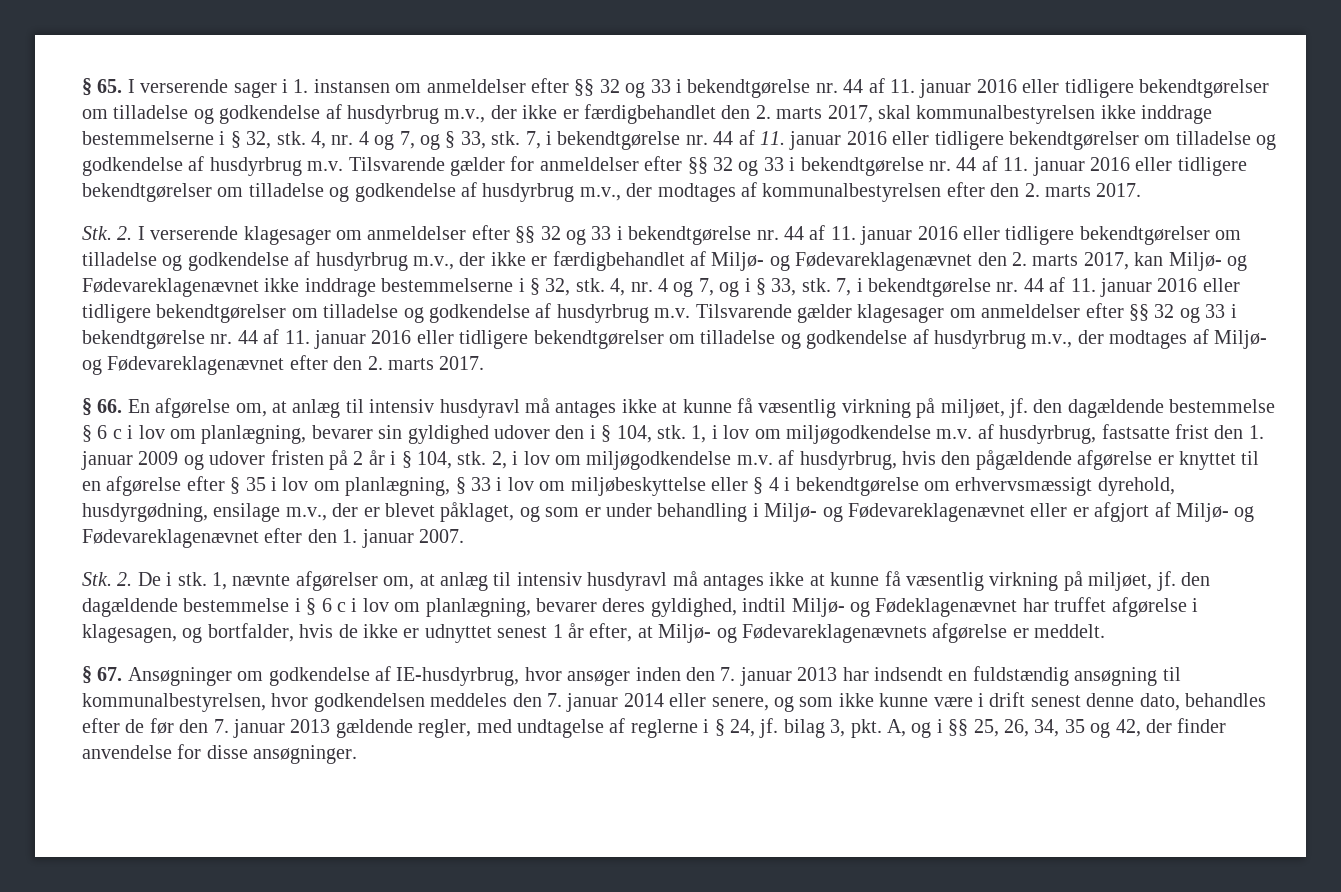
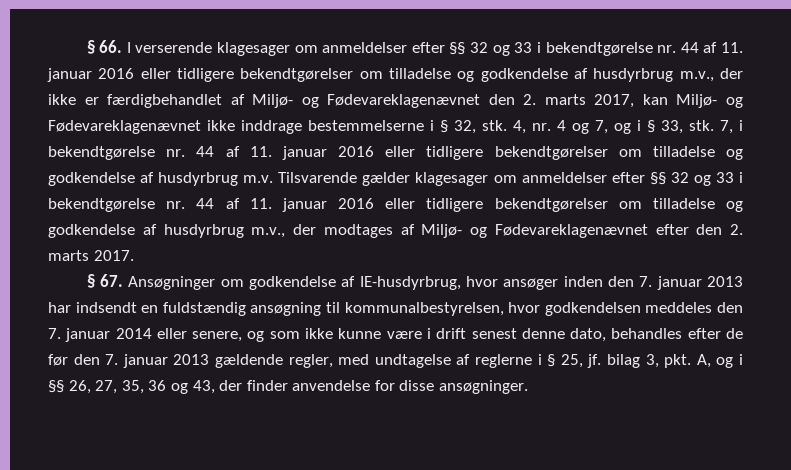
[82,78,1269,98] [82,104,1213,124] [82,130,1277,150] [82,156,1247,176] [82,182,1142,202] [82,226,133,240] § 65. I verserende sager i 1. instansen om anmeldelser efter §§ 32 og 33 i bekendtgørelse nr. 44 af 11. januar 2016 eller tidligere bekendtgørelser om tilladelse og godkendelse af husdyrbrug m.v., der ikke er færdigbehandlet den 2. marts 2017, skal kommunalbestyrelsen ikke inddrage bestemmelserne i § 32, stk. 4, nr. 4 og 7, og § 33, stk. 7, i bekendtgørelse nr. 44 af 11. januar 2016 eller tidligere bekendtgørelser om tilladelse og godkendelse af husdyrbrug m.v. Tilsvarende gælder for anmeldelser efter §§ 32 og 33 i bekendtgørelse nr. 44 af 11. januar 2016 eller tidligere bekendtgørelser om tilladelse og godkendelse af husdyrbrug m.v., der modtages af kommunalbestyrelsen efter den 2. marts 2017. // Stk. 2. -> [86,40,123,54] § 66.
[82,398,1276,418] [82,424,1264,444] [81,450,1260,470] [82,476,1175,496] [82,502,1255,522] [82,528,464,548] [82,571,1210,591] [82,597,1198,617] [82,623,1106,643] // § 66. En afgørelse om, at anlæg til intensiv husdyravl må antages ikke at kunne få væsentlig virkning på miljøet, jf. den dagældende bestemmelse § 6 c i lov om planlægning, bevarer sin gyldighed udover den i § 104, stk. 1, i lov om miljøgodkendelse m.v. af husdyrbrug, fastsatte frist den 1. januar 2009 og udover fristen på 2 år i § 104, stk. 2, i lov om miljøgodkendelse m.v. af husdyrbrug, hvis den pågældende afgørelse er knyttet til en afgørelse efter § 35 i lov om planlægning, § 33 i lov om miljøbeskyttelse eller § 4 i bekendtgørelse om erhvervsmæssigt dyrehold, husdyrgødning, ensilage m.v., der er blevet påklaget, og som er under behandling i Miljø- og Fødevareklagenævnet eller er afgjort af Miljø- og Fødevareklagenævnet efter den 1. januar 2007. // Stk. 2. De i stk. 1, nævnte afgørelser om, at anlæg til intensiv husdyravl må antages ikke at kunne få væsentlig virkning på miljøet, jf. den dagældende bestemmelse i § 6 c i lov om planlægning, bevarer deres gyldighed, indtil Miljø- og Fødeklagenævnet har truffet afgørelse i klagesagen, og bortfalder, hvis de ikke er udnyttet senest 1 år efter, at Miljø- og Fødevareklagenævnets afgørelse er meddelt. -> (134, 255) none
[729,719,755,737] 24, -> [560,354,583,368] 25,
[973,719,1141,738] 25, 26, 34, 35 og 42, -> [68,380,215,394] 26, 27, 35, 36 og 43,

